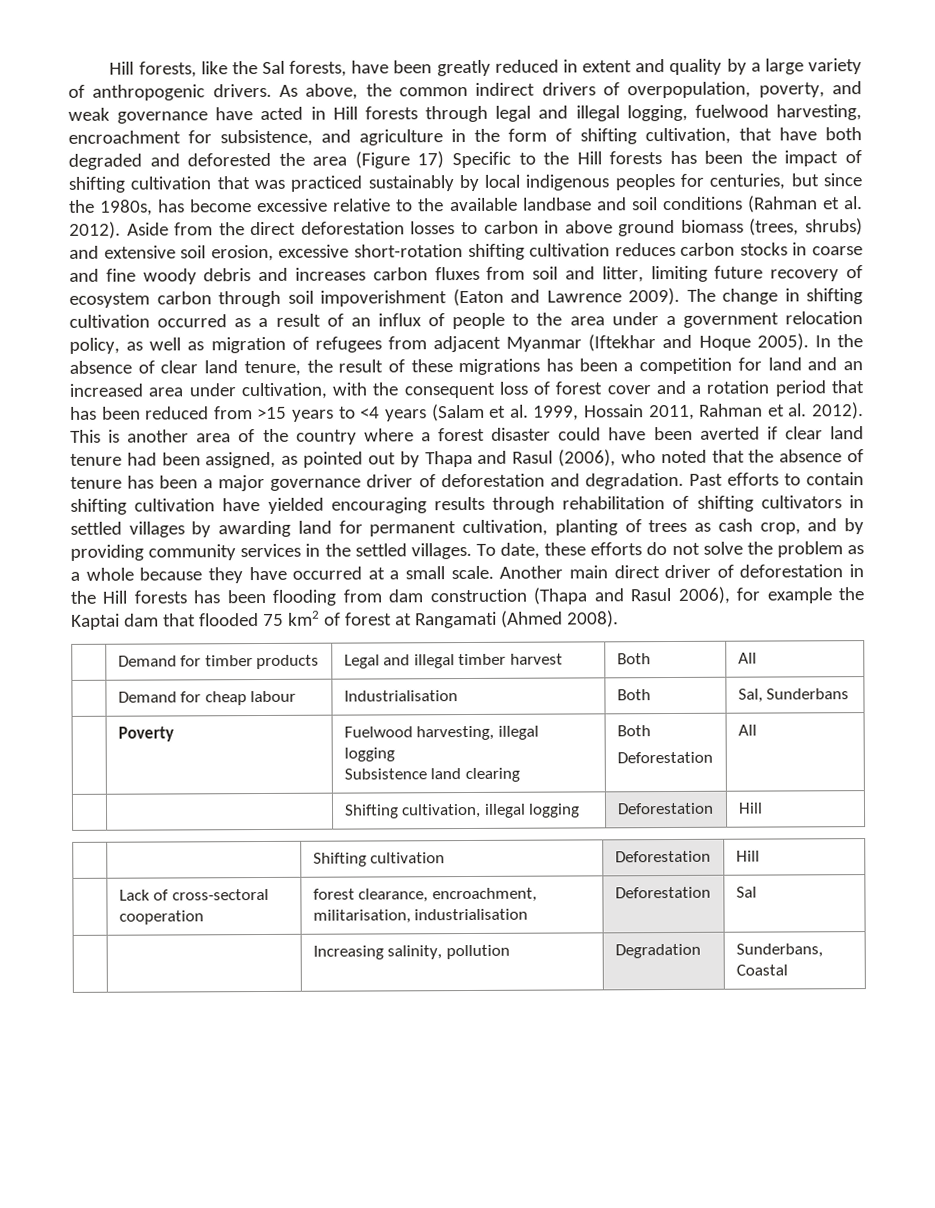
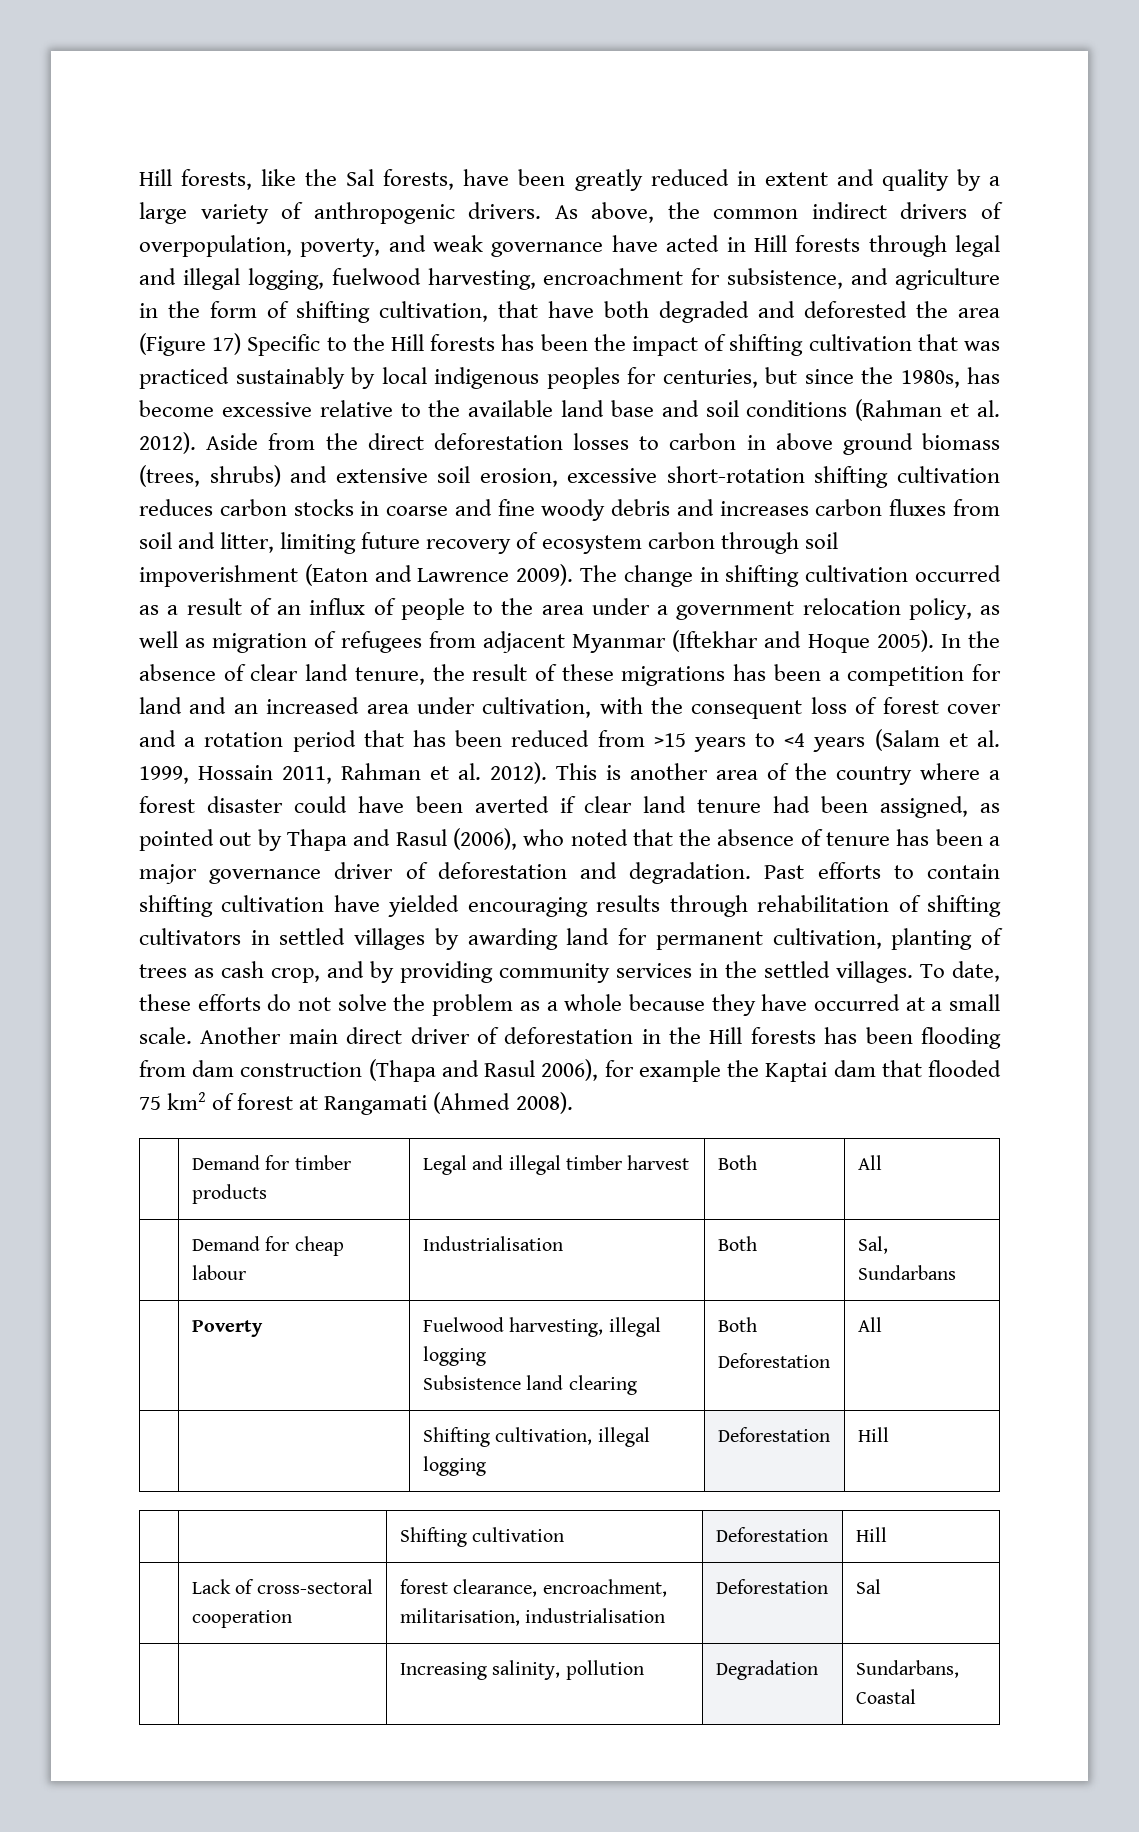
[522,197,592,211] landbase -> [561,400,654,417] land base
[766,688,850,700] Sunderbans -> [857,1265,956,1280] Sundarbans
[735,943,823,958] Sunderbans, -> [855,1660,959,1678] Sundarbans,

